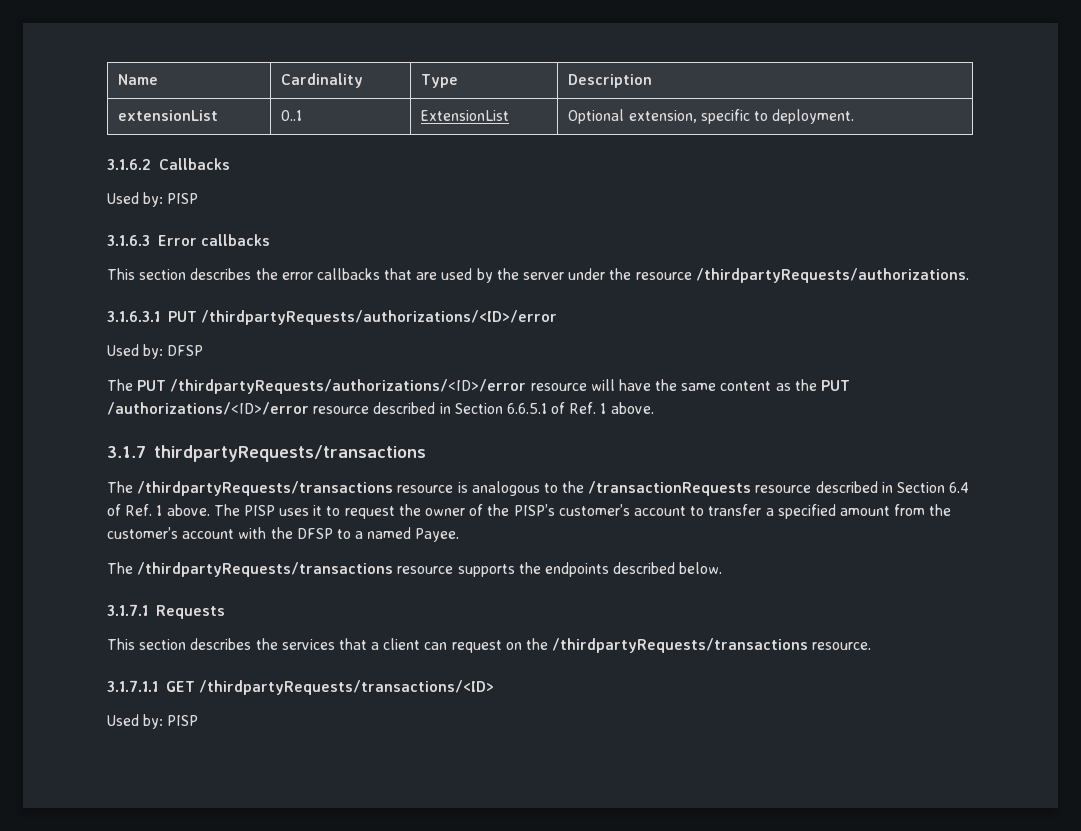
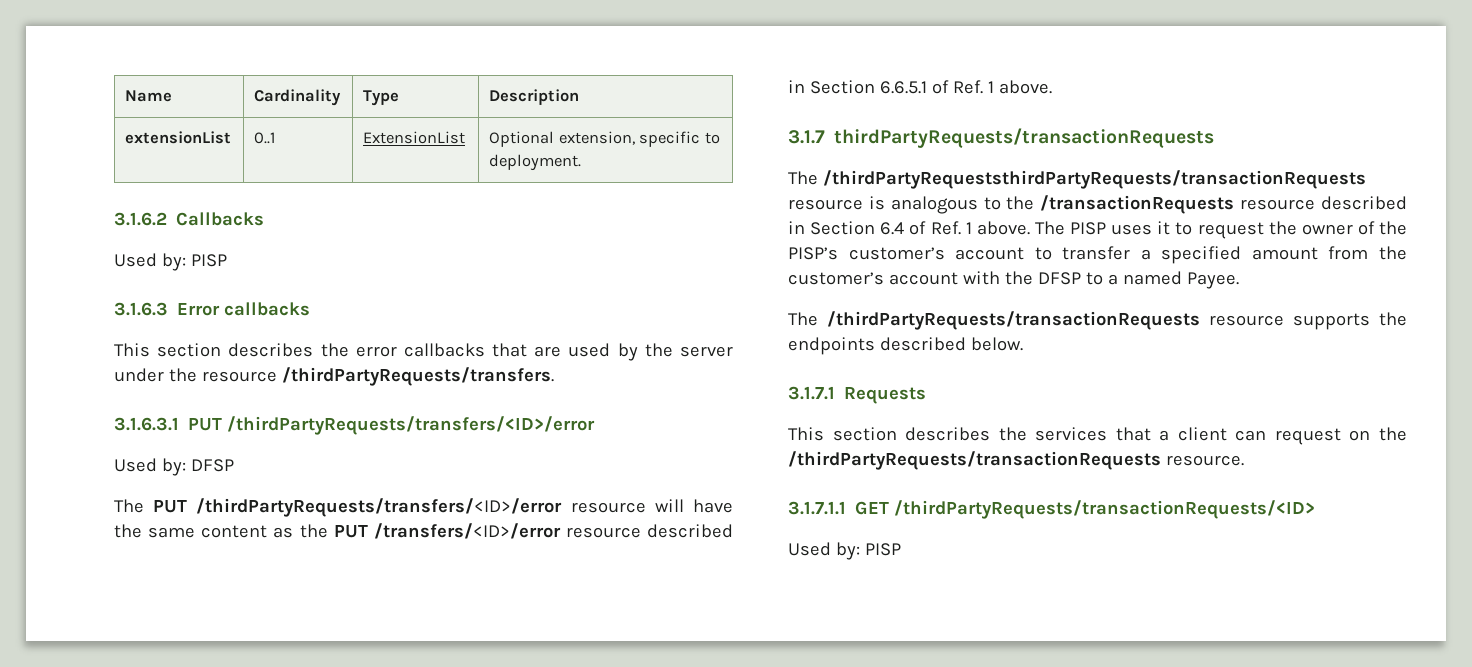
[695,268,969,283] /thirdpartyRequests/authorizations. -> [281,367,554,386] /thirdPartyRequests/transfers.
[200,310,557,325] /thirdpartyRequests/authorizations/<ID>/error -> [227,416,596,435] /thirdPartyRequests/transfers/<ID>/error
[170,379,527,394] /thirdpartyRequests/authorizations/<ID>/error -> [196,498,563,517] /thirdPartyRequests/transfers/<ID>/error
[107,402,309,415] /authorizations/<ID>/error -> [373,523,561,539] /transfers/<ID>/error
[153,445,426,462] [107,481,394,496] thirdpartyRequests/transactions // The /thirdpartyRequests/transactions -> [834,128,1215,148] [788,170,1366,189] thirdPartyRequests/transactionRequests // The /thirdPartyRequeststhirdPartyRequests/transactionRequests
[137,562,394,577] /thirdpartyRequests/transactions -> [827,311,1200,330] /thirdPartyRequests/transactionRequests
[552,638,809,653] /thirdpartyRequests/transactions -> [788,451,1161,470] /thirdPartyRequests/transactionRequests
[198,680,494,695] /thirdpartyRequests/transactions/<ID> -> [894,500,1316,519] /thirdPartyRequests/transactionRequests/<ID>

